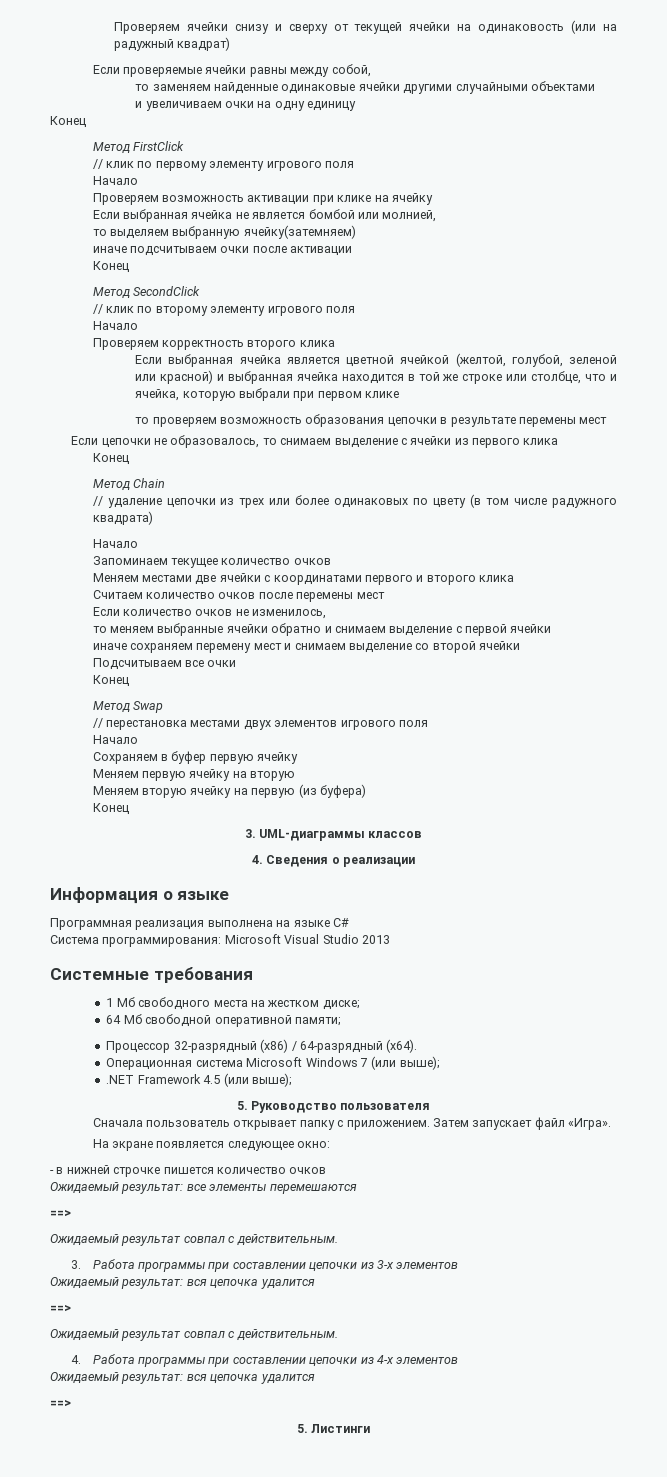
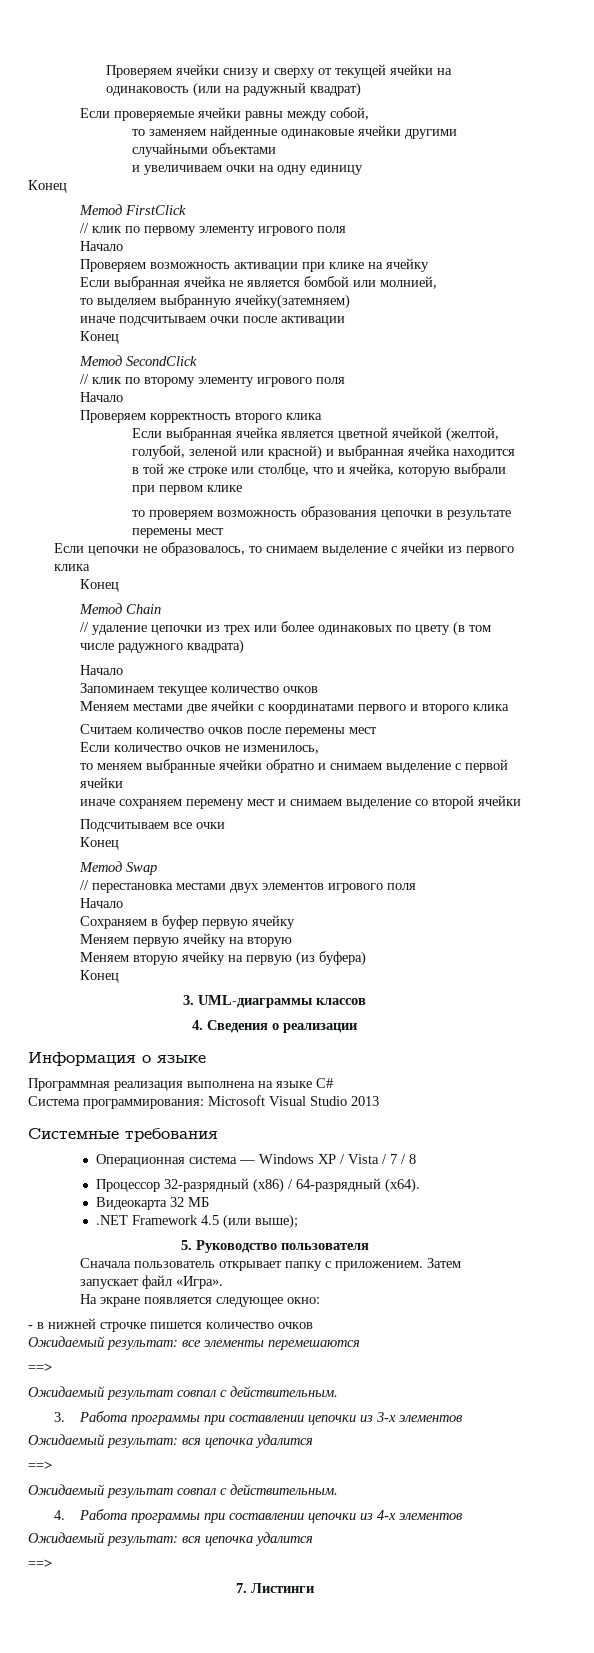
[106,997,360,1010] [106,1014,341,1027] 1 Мб свободного места на жестком диске; // 64 Мб свободной оперативной памяти; -> [95,1154,416,1167] Операционная система — Windows XP / Vista / 7 / 8
[106,1056,440,1070] Операционная система Microsoft Windows 7 (или выше); -> [95,1197,209,1210] Видеокарта 32 МБ
[296,1424,308,1433] 5. -> [235,1583,247,1593] 7.

